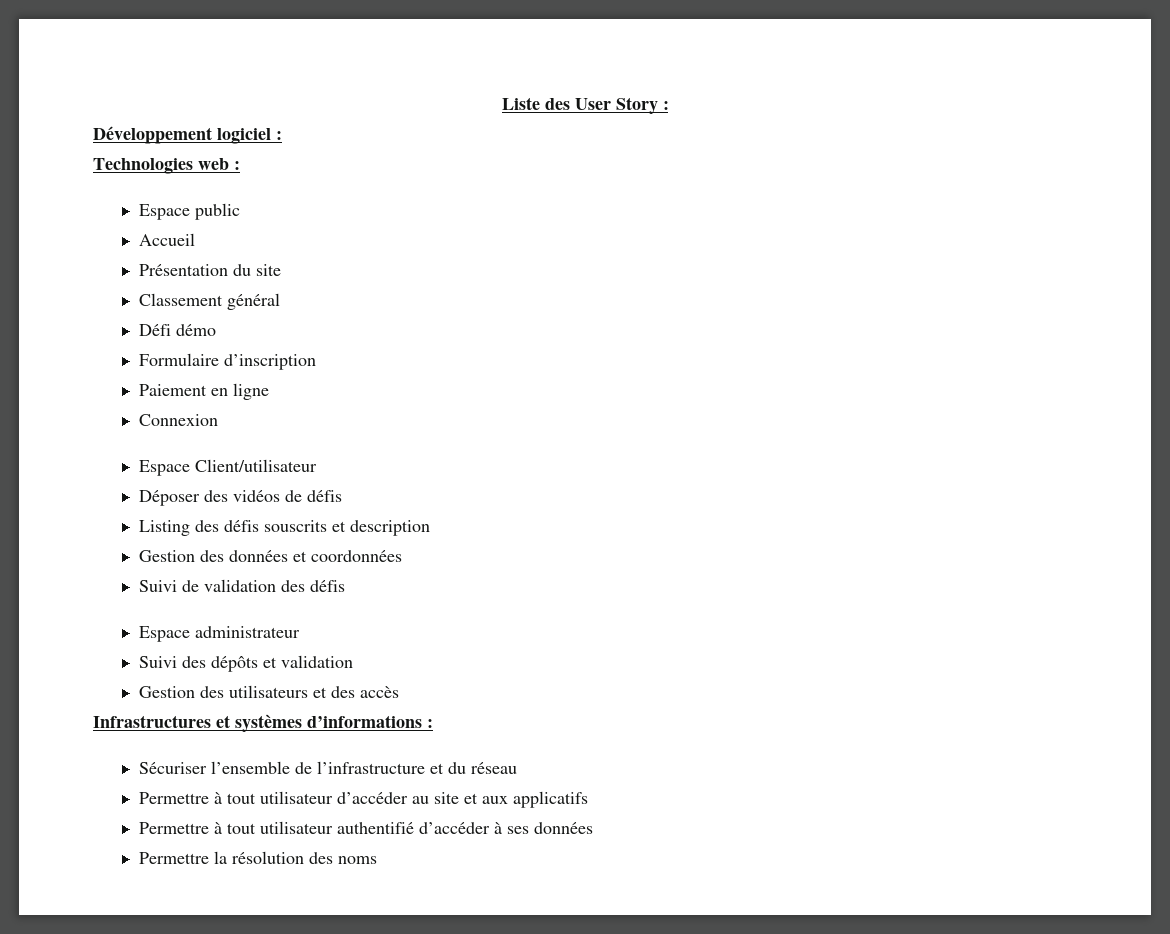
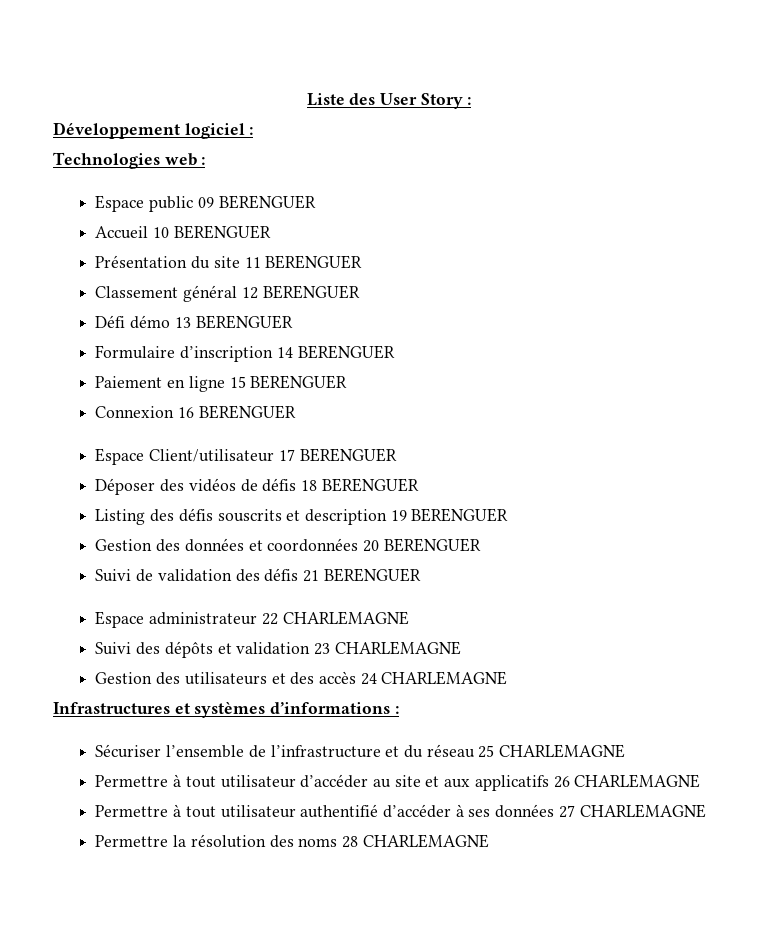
(240, 211) none -> [197,195,316,209] 09 BERENGUER
(195, 239) none -> [153,225,271,239] 10 BERENGUER
(281, 270) none -> [244,255,363,269] 11 BERENGUER
(280, 301) none -> [241,285,360,299] 12 BERENGUER
(216, 330) none -> [174,315,293,329] 13 BERENGUER
(316, 362) none -> [276,345,395,359] 14 BERENGUER
(269, 391) none -> [229,375,348,389] 15 BERENGUER
(218, 420) none -> [178,405,296,419] 16 BERENGUER
(317, 465) none -> [278,448,397,462] 17 BERENGUER
(342, 496) none -> [301,478,419,492] 18 BERENGUER
(430, 528) none -> [390,508,509,522] 19 BERENGUER
(402, 556) none -> [363,538,481,552] 20 BERENGUER
(345, 586) none -> [303,568,421,582] 21 BERENGUER
(300, 632) none -> [261,611,409,625] 22 CHARLEMAGNE
(353, 661) none -> [314,641,461,655] 23 CHARLEMAGNE
(399, 692) none -> [360,671,508,685] 24 CHARLEMAGNE
(517, 768) none -> [478,744,626,758] 25 CHARLEMAGNE
(588, 799) none -> [553,774,701,788] 26 CHARLEMAGNE
(593, 828) none -> [558,804,706,818] 27 CHARLEMAGNE
(377, 860) none -> [342,834,489,848] 28 CHARLEMAGNE

